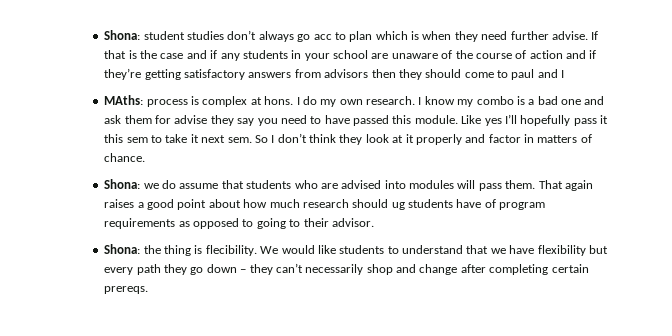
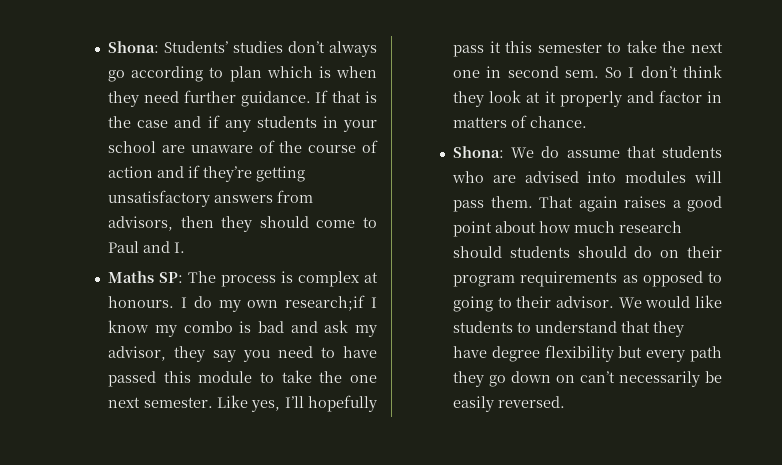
[104,30,185,40] Shona: student -> [108,41,229,53] Shona: Students’
[313,34,332,40] acc -> [131,66,204,82] according
[551,31,588,40] advise. -> [240,91,311,107] guidance.
[184,69,246,80] satisfactory -> [108,190,211,207] unsatisfactory
[324,69,369,78] advisors -> [108,216,174,231] advisors,
[511,69,565,80] [104,95,144,105] paul and I // MAths: -> [108,241,186,253] [108,271,217,283] Paul and I. // Maths SP: The
[264,96,294,105] hons. -> [108,296,175,308] honours.
[366,96,416,105] research. -> [285,295,366,311] research;if
[528,96,605,105] [104,115,208,124] a bad one and ask them for advise -> [257,320,377,337] [108,346,167,361] bad and ask my advisor,
[414,115,502,126] module. Like yes -> [198,370,377,383] [108,395,281,412] module to take the one next semester. Like yes,
[126,134,226,143] sem to take it next -> [537,40,723,53] [453,66,559,78] semester to take the next one in second
[143,183,159,189] we -> [511,147,535,158] We
[391,199,496,210] ug students have of -> [509,246,722,258] students should do on their
[104,244,257,256] // Shona: the thing is flecibility. -> (615, 302) none
[490,245,535,254] we have -> [653,321,685,337] [453,346,540,362] they have degree
[240,263,589,275] [104,286,149,294] – they can’t necessarily shop and change after completing certain prereqs. -> [556,371,722,387] [453,396,566,412] on can’t necessarily be easily reversed.

